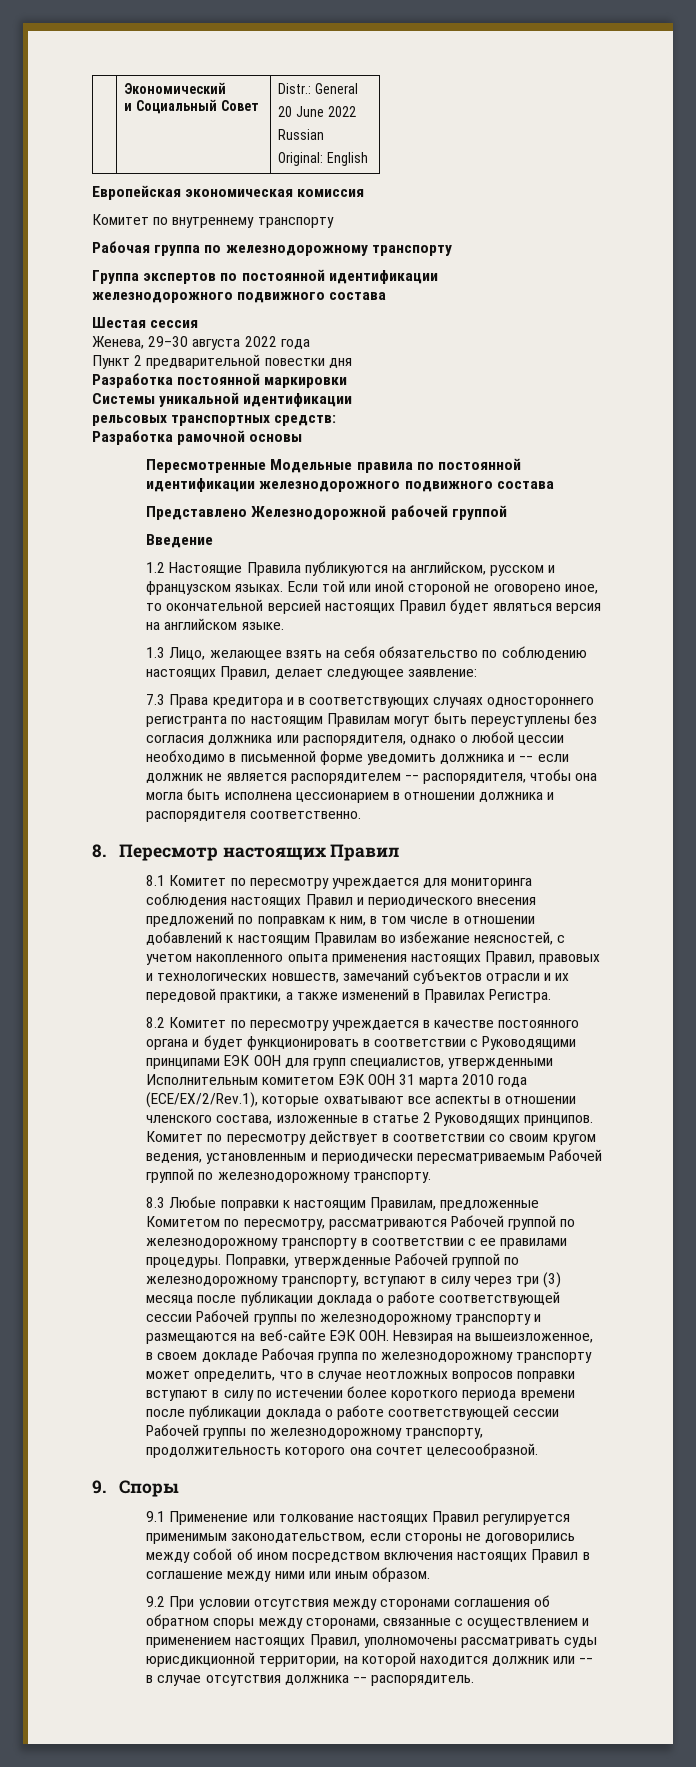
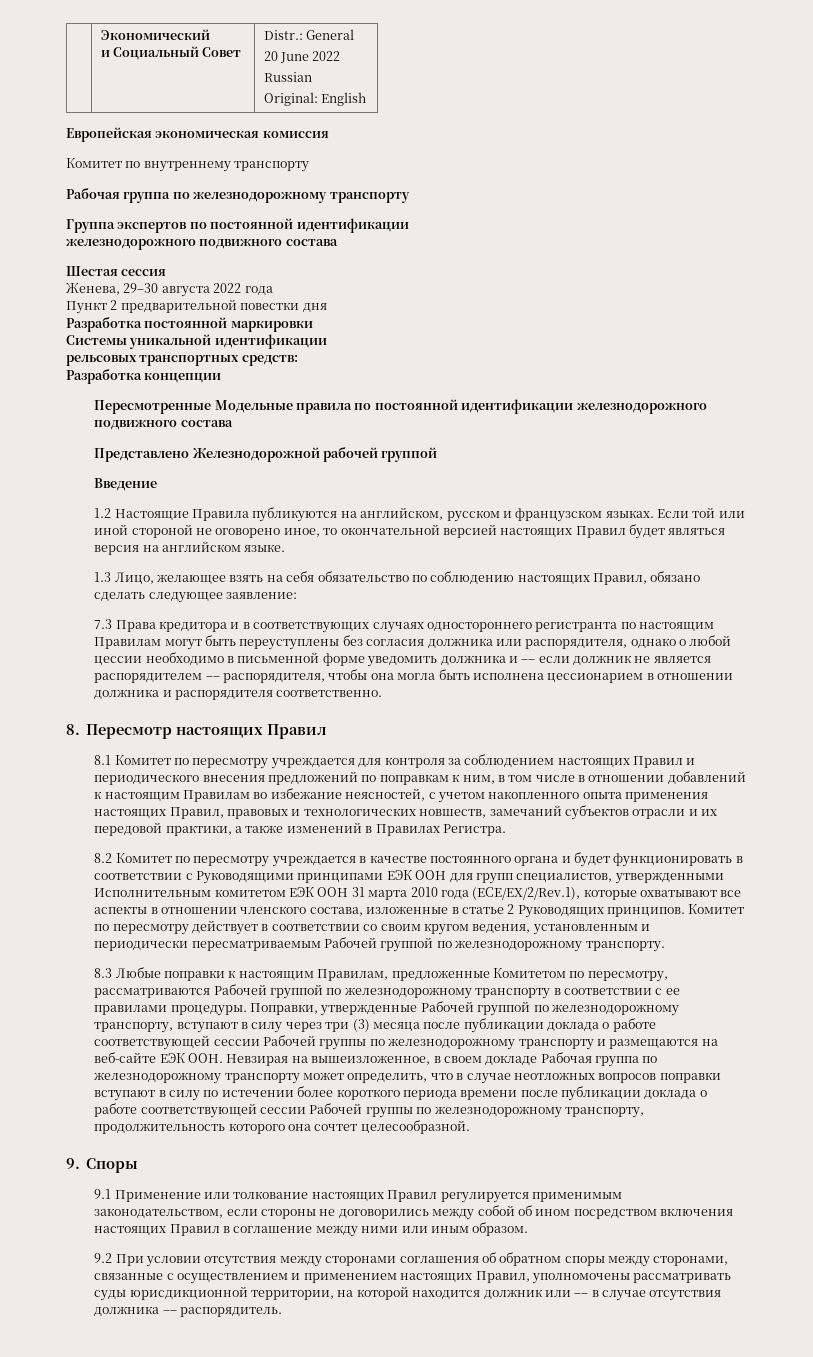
[177,430,303,445] рамочной основы -> [144,373,222,383] концепции
[274,669,323,679] делает -> [650,571,701,582] [94,592,146,602] обязано сделать
[451,878,533,889] [146,893,228,907] мониторинга соблюдения -> [384,754,555,768] контроля за соблюдением

